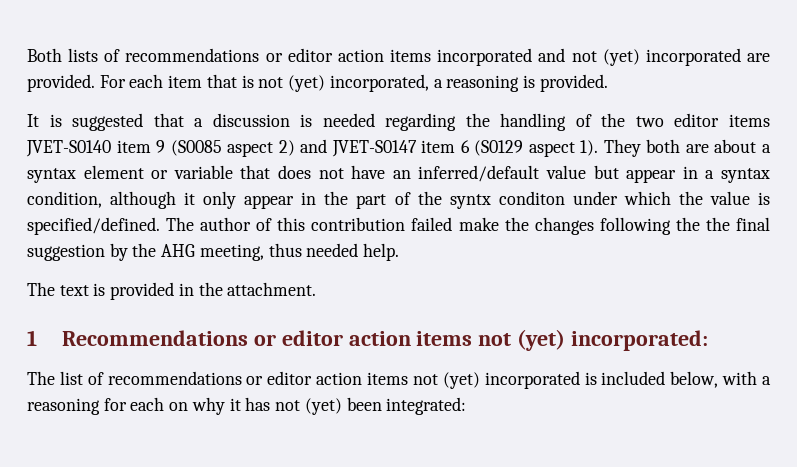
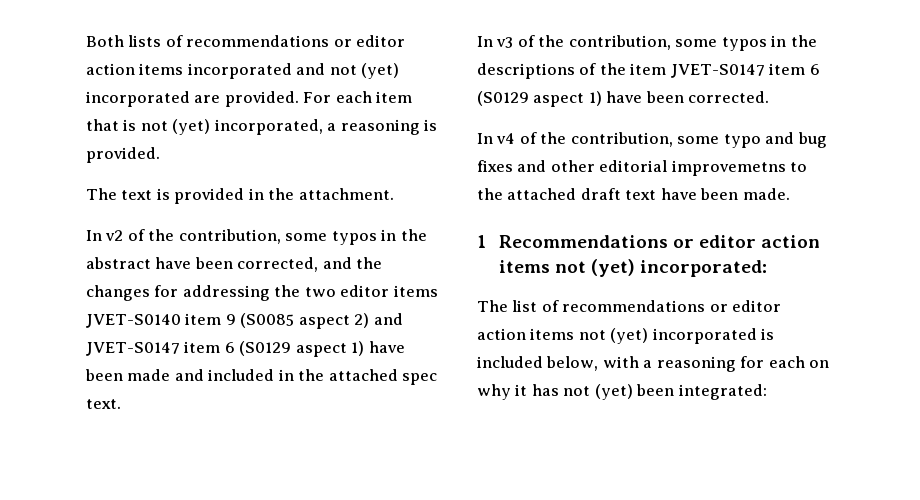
[27,113,592,131] It is suggested that a discussion is needed regarding the handling of -> [86,188,394,204] [86,229,427,245] [86,257,383,272] [86,285,270,301] The text is provided in the attachment. // In v2 of the contribution, some typos in the abstract have been corrected, and the changes for addressing
[580,139,771,157] [27,165,771,183] [27,191,770,209] [27,217,771,235] [27,243,400,261] [27,282,317,300] 1). They both are about a syntax element or variable that does not have an inferred/default value but appear in a syntax condition, although it only appear in the part of the syntx conditon under which the value is specified/defined. The author of this contribution failed make the changes following the the final suggestion by the AHG meeting, thus needed help. // The text is provided in the attachment. -> [351,341,405,356] [85,369,438,385] [86,399,121,409] [477,35,817,51] [477,63,820,79] [477,91,770,107] [477,132,827,148] [477,160,808,176] [477,188,790,200] 1) have been made and included in the attached spec text. // In v3 of the contribution, some typos in the descriptions of the item JVET-S0147 item 6 (S0129 aspect 1) have been corrected. // In v4 of the contribution, some typo and bug fixes and other editorial improvemetns to the attached draft text have been made.

